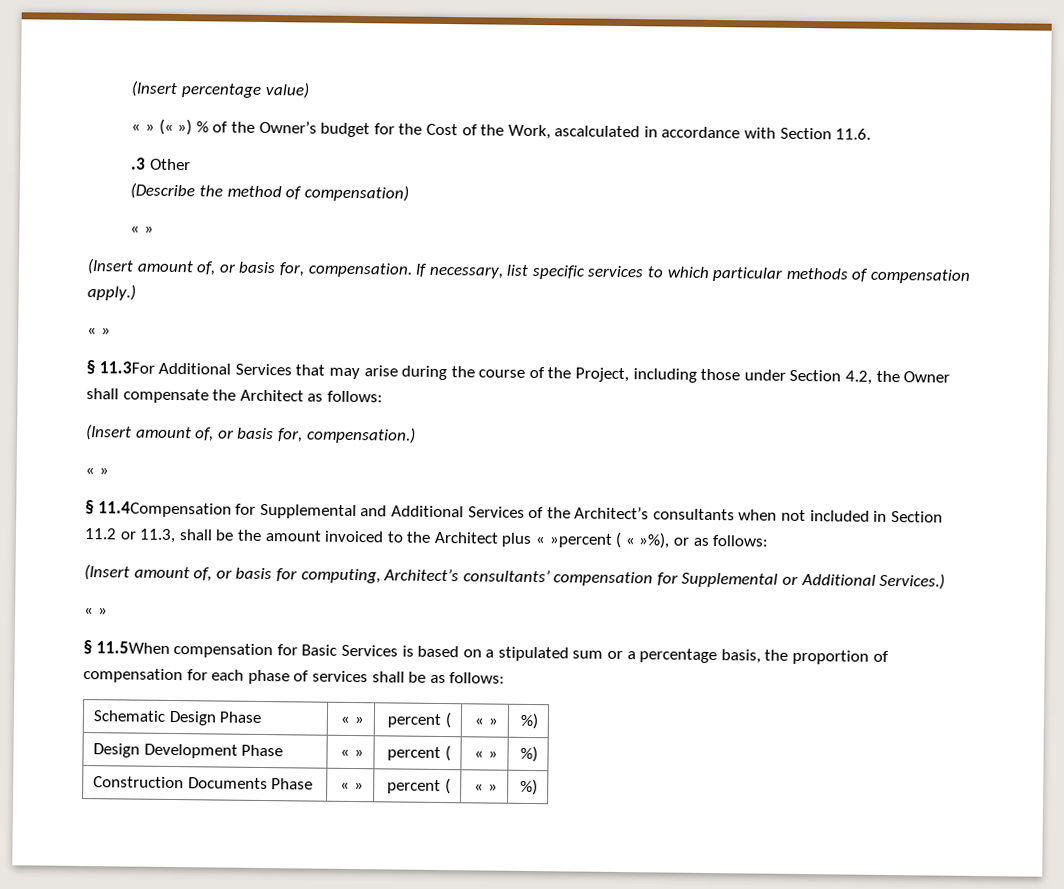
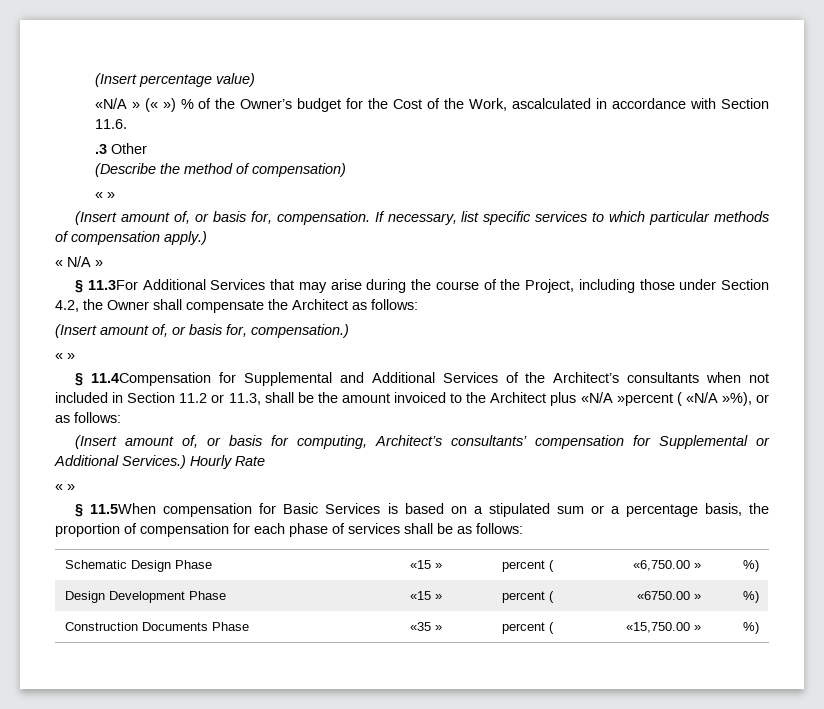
[131,123,142,132] « -> [94,98,127,109] «N/A
(97, 331) none -> [67,256,91,267] N/A
[535,536,546,545] « -> [580,392,613,403] «N/A
[624,537,635,546] « -> [685,392,718,403] «N/A
(946, 581) none -> [190,455,265,469] Hourly Rate
[340,715,364,725] [387,712,452,729] [474,717,485,726] « » | percent ( | « -> [409,560,442,569] [501,560,554,572] [632,560,690,571] «15 » | percent ( | «6,750.00
[340,748,364,758] [387,745,451,762] [474,750,485,759] « » | percent ( | « -> [409,591,442,600] [501,591,554,603] [636,591,690,600] «15 » | percent ( | «6750.00
[340,781,364,791] [387,778,451,795] [474,783,485,792] « » | percent ( | « -> [409,622,442,631] [501,622,554,634] [625,622,690,633] «35 » | percent ( | «15,750.00

